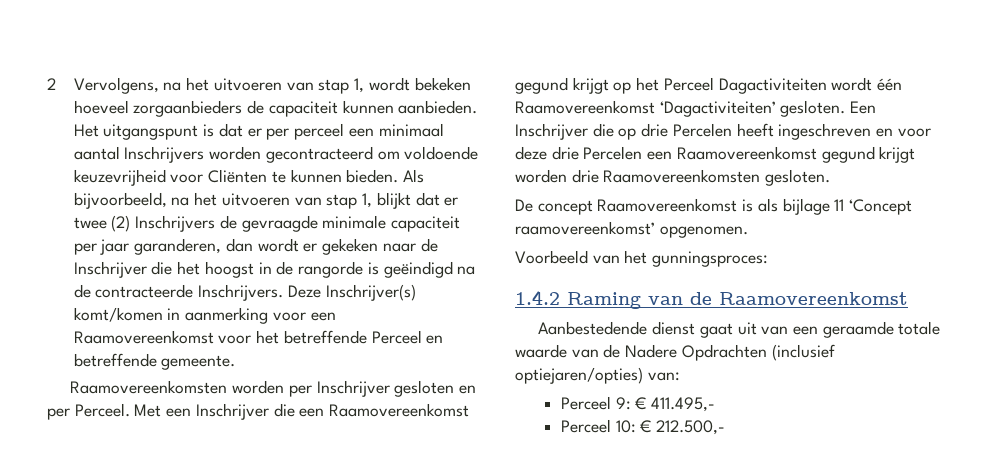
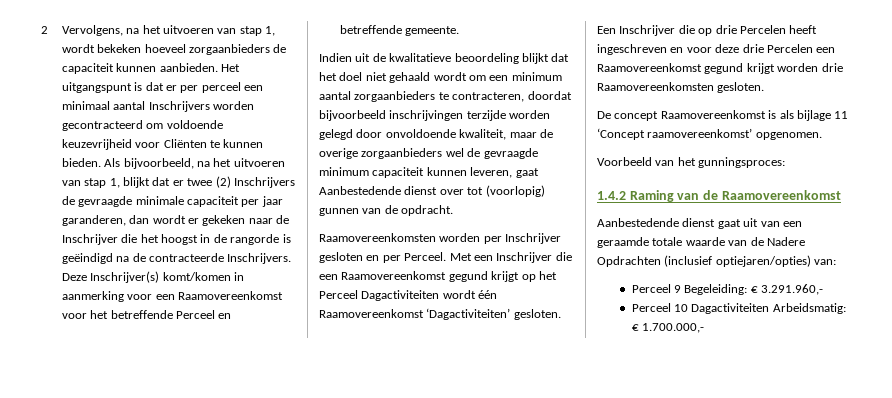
(236, 362) none -> [319,53,570,64] [319,72,562,83] [319,91,572,102] [319,110,551,121] [319,129,553,140] [319,148,538,159] [319,167,539,178] [319,185,545,197] [319,205,454,216] // Indien uit de kwalitatieve beoordeling blijkt dat het doel niet gehaald wordt om een minimum aantal zorgaanbieders te contracteren, doordat bijvoorbeeld inschrijvingen terzijde worden gelegd door onvoldoende kwaliteit, maar de overige zorgaanbieders wel de gevraagde minimum capaciteit kunnen leveren, gaat Aanbestedende dienst over tot (voorlopig) gunnen van de opdracht.
[615,397,716,412] [561,419,726,435] 9: € 411.495,- // Perceel 10: € 212.500,- -> [674,284,824,295] [631,303,846,314] [631,323,705,333] 9 Begeleiding: € 3.291.960,- // Perceel 10 Dagactiviteiten Arbeidsmatig: € 1.700.000,-

